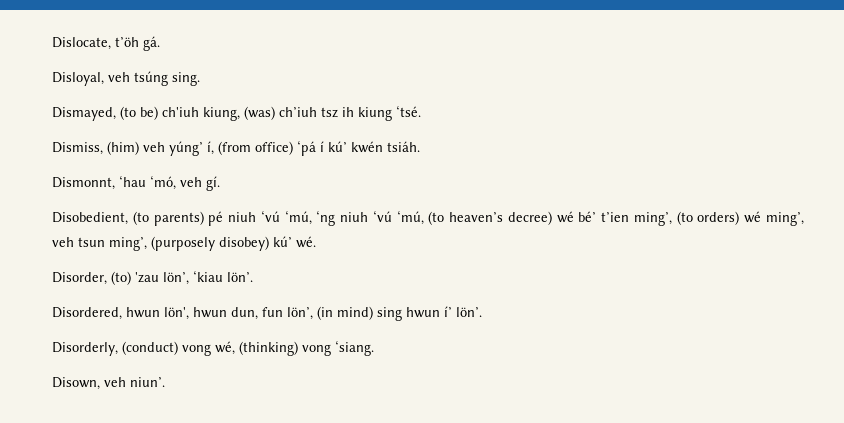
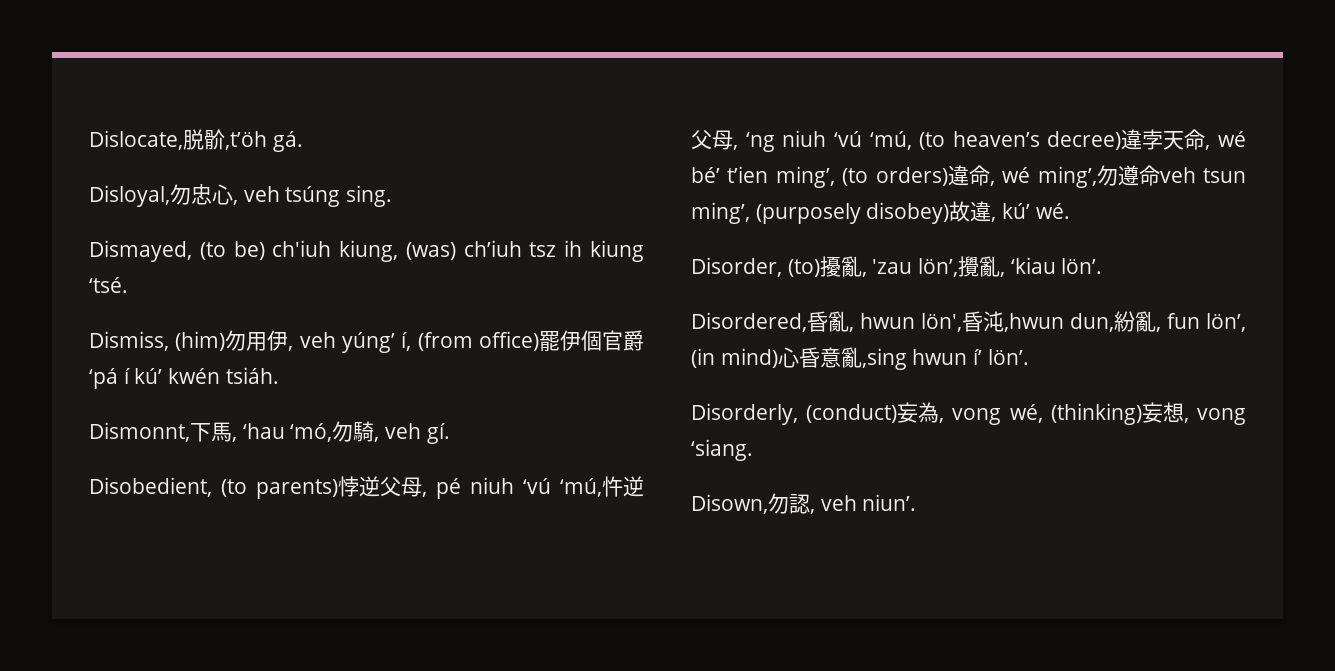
[115,37,139,47] t’öh -> [183,129,267,150] 脱骱,t’öh
(104, 79) none -> [170,184,238,205] 勿忠心,
(139, 148) none -> [225,330,294,351] 勿用伊,
(293, 148) none -> [539,330,644,352] 罷伊個官爵
[119,175,176,190] ‘hau ‘mó, -> [190,421,380,442] 下馬, ‘hau ‘mó,勿騎,
(204, 218) none -> [338,476,427,497] 悖逆父母,
(312, 217) none -> [602,476,644,497] [691,130,738,150] 忤逆父母,
(552, 218) none -> [1121,129,1211,150] 違孛天命,
(740, 218) none -> [947,165,995,186] 違命,
(805, 219) none -> [1096,165,1160,186] 勿遵命
(269, 243) none -> [949,201,997,222] 故違,
[135,270,253,285] [52,307,258,320] 'zau lön’, ‘kiau lön’. // Disordered, hwun lön', hwun dun, -> [819,256,1103,277] [691,311,1161,332] 擾亂, 'zau lön’,攪亂, ‘kiau lön’. // Disordered,昏亂, hwun lön',昏沌,hwun dun,紛亂,
[377,307,402,321] sing -> [777,347,907,370] 心昏意亂,sing
(178, 348) none -> [897,402,945,423] 妄為,
(298, 348) none -> [1141,402,1189,423] 妄想,
(100, 383) none -> [768,493,815,514] 勿認,

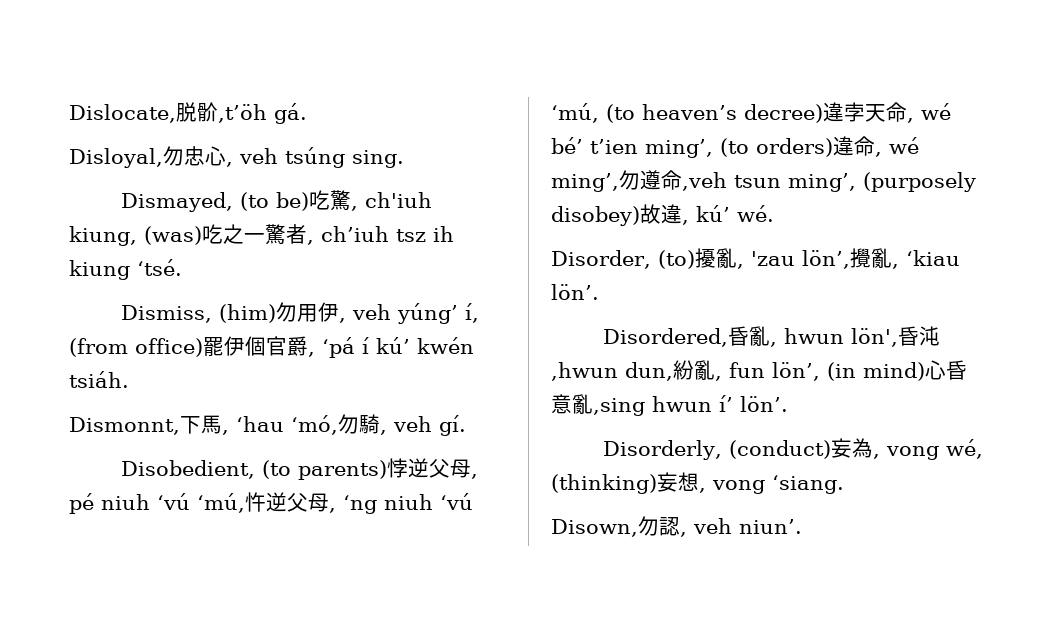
(265, 250) none -> [309,190,359,211] 吃驚,
(456, 251) none -> [202,224,314,245] 吃之一驚者,
(644, 340) none -> [308,352,315,357] ,
[1159,167,1196,183] veh -> [682,172,727,191] ,veh

